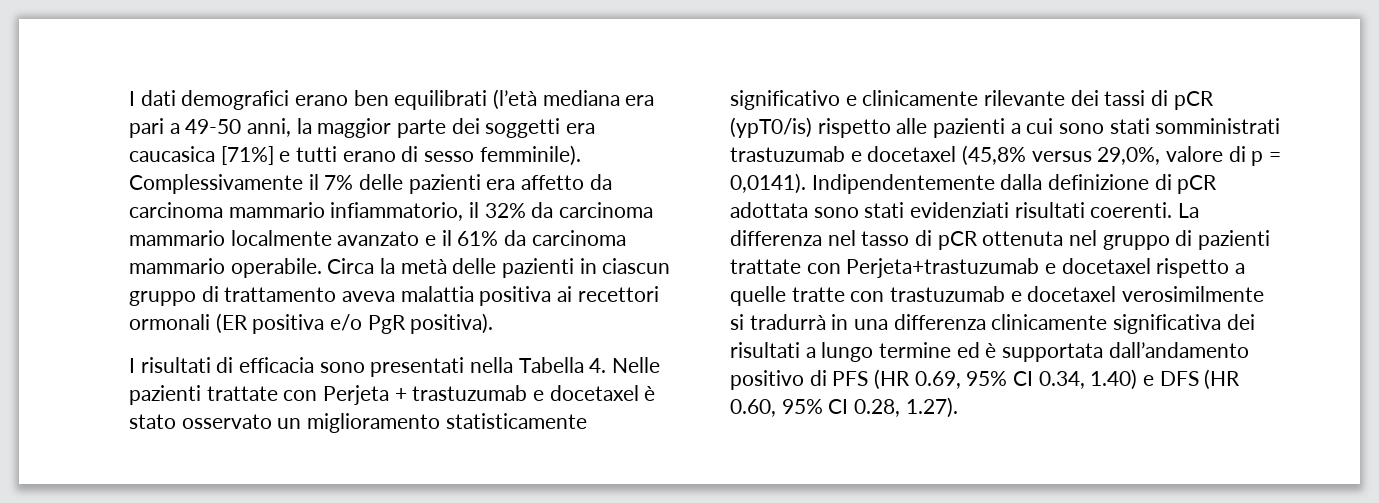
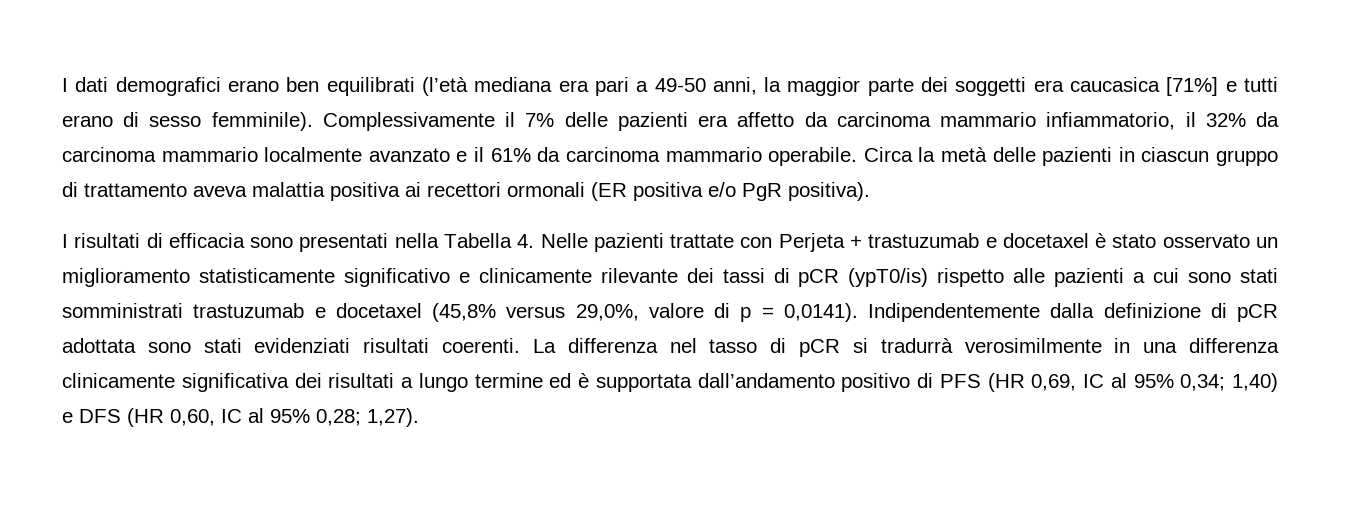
[982,230,1271,250] [730,258,1246,278] [730,286,1265,306] ottenuta nel gruppo di pazienti trattate con Perjeta+trastuzumab e docetaxel rispetto a quelle tratte con trastuzumab e docetaxel verosimilmente -> (841, 348) none
(826, 322) none -> [964,338,1102,353] verosimilmente
[914,369,1241,390] [730,397,958,418] 0.69, 95% CI 0.34, 1.40) e DFS (HR 0.60, 95% CI 0.28, 1.27). -> [1031,373,1278,392] [62,408,419,427] 0,69, IC al 95% 0,34; 1,40) e DFS (HR 0,60, IC al 95% 0,28; 1,27).

